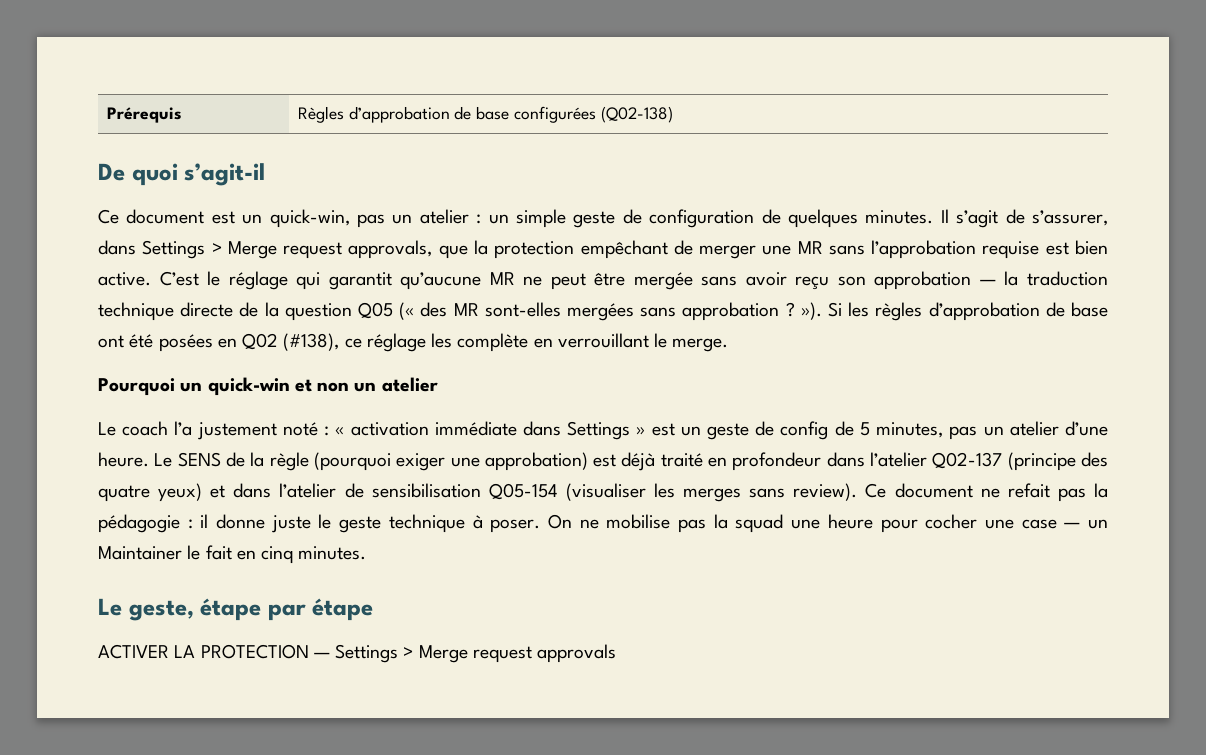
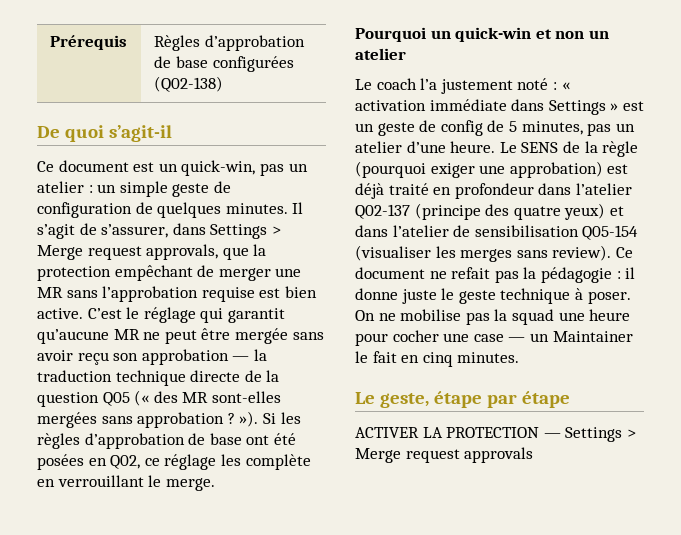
[242,333,340,351] Q02 (#138), -> [110,455,141,469] Q02,

